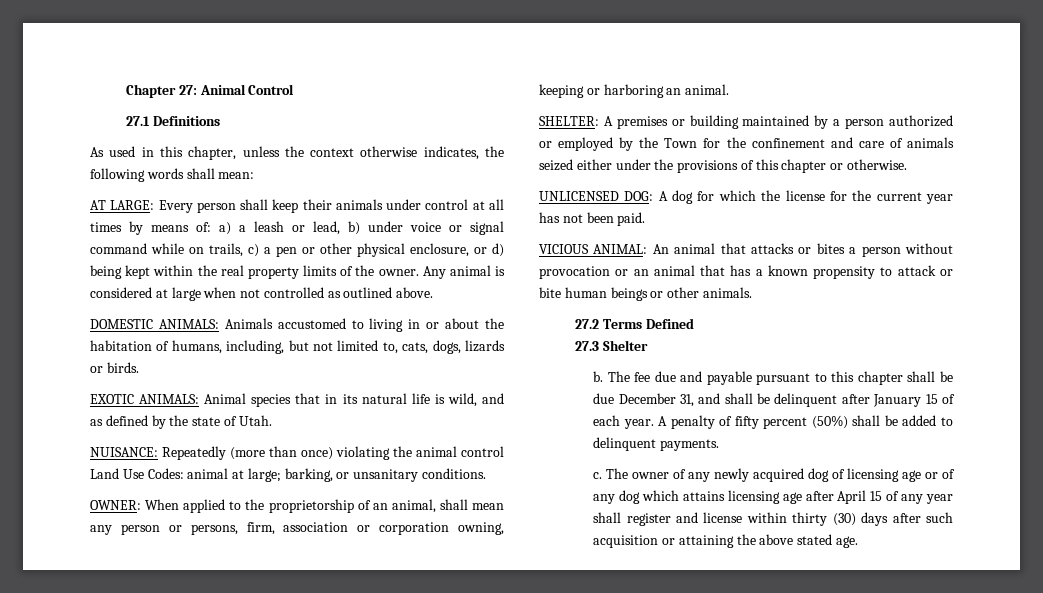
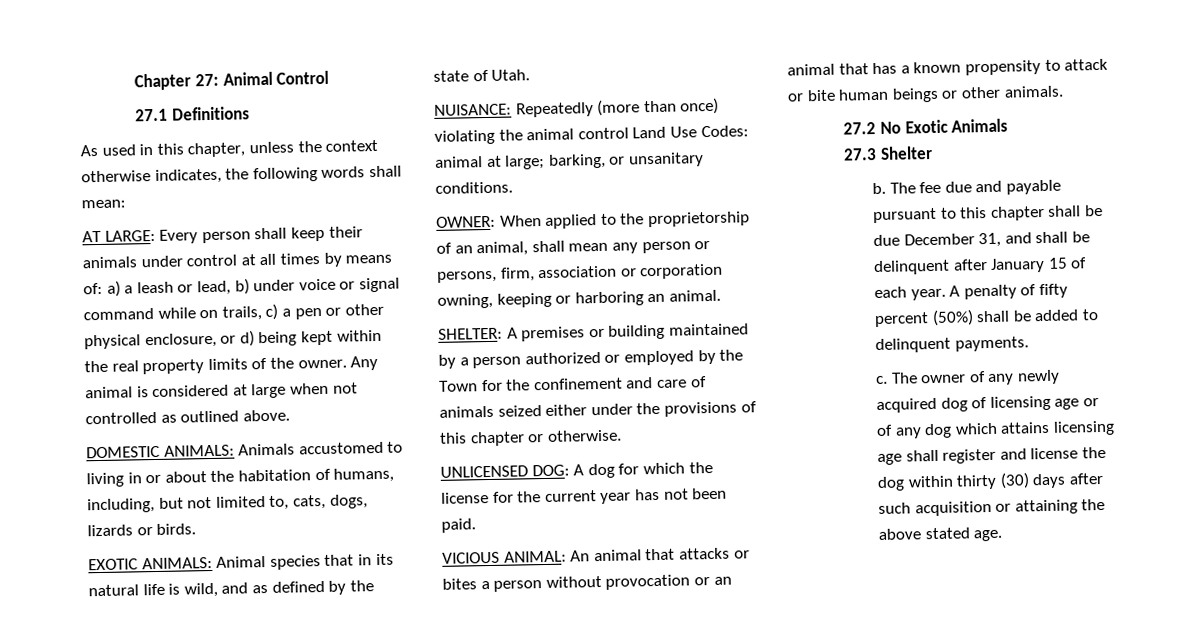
[602,318,694,329] Terms Defined -> [879,118,1009,134] No Exotic Animals
[805,490,953,504] after April 15 of any year -> (902, 459) none
(743, 517) none -> [1081,446,1106,459] [876,476,905,492] the dog

